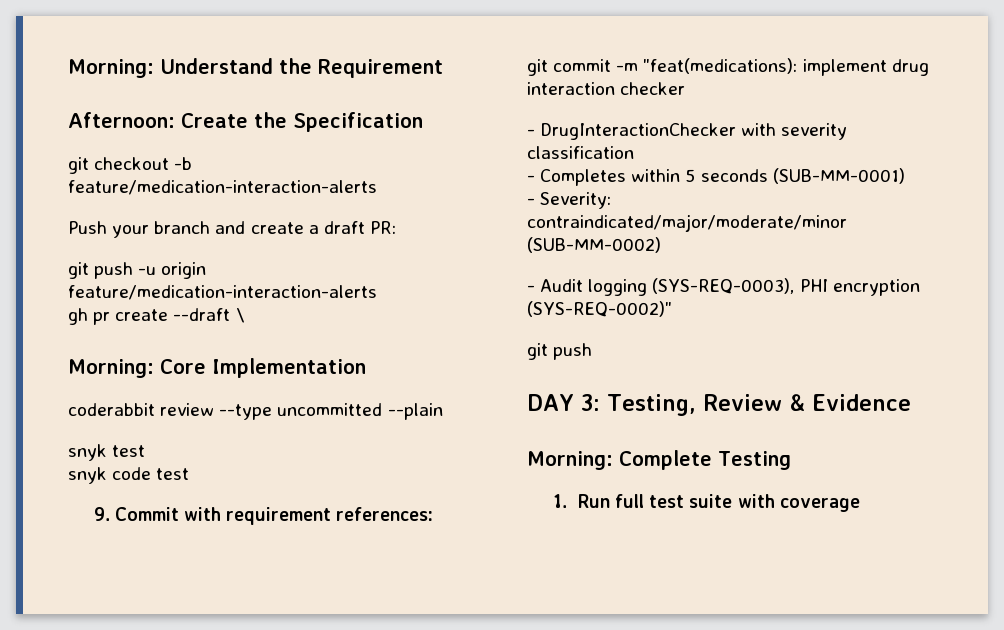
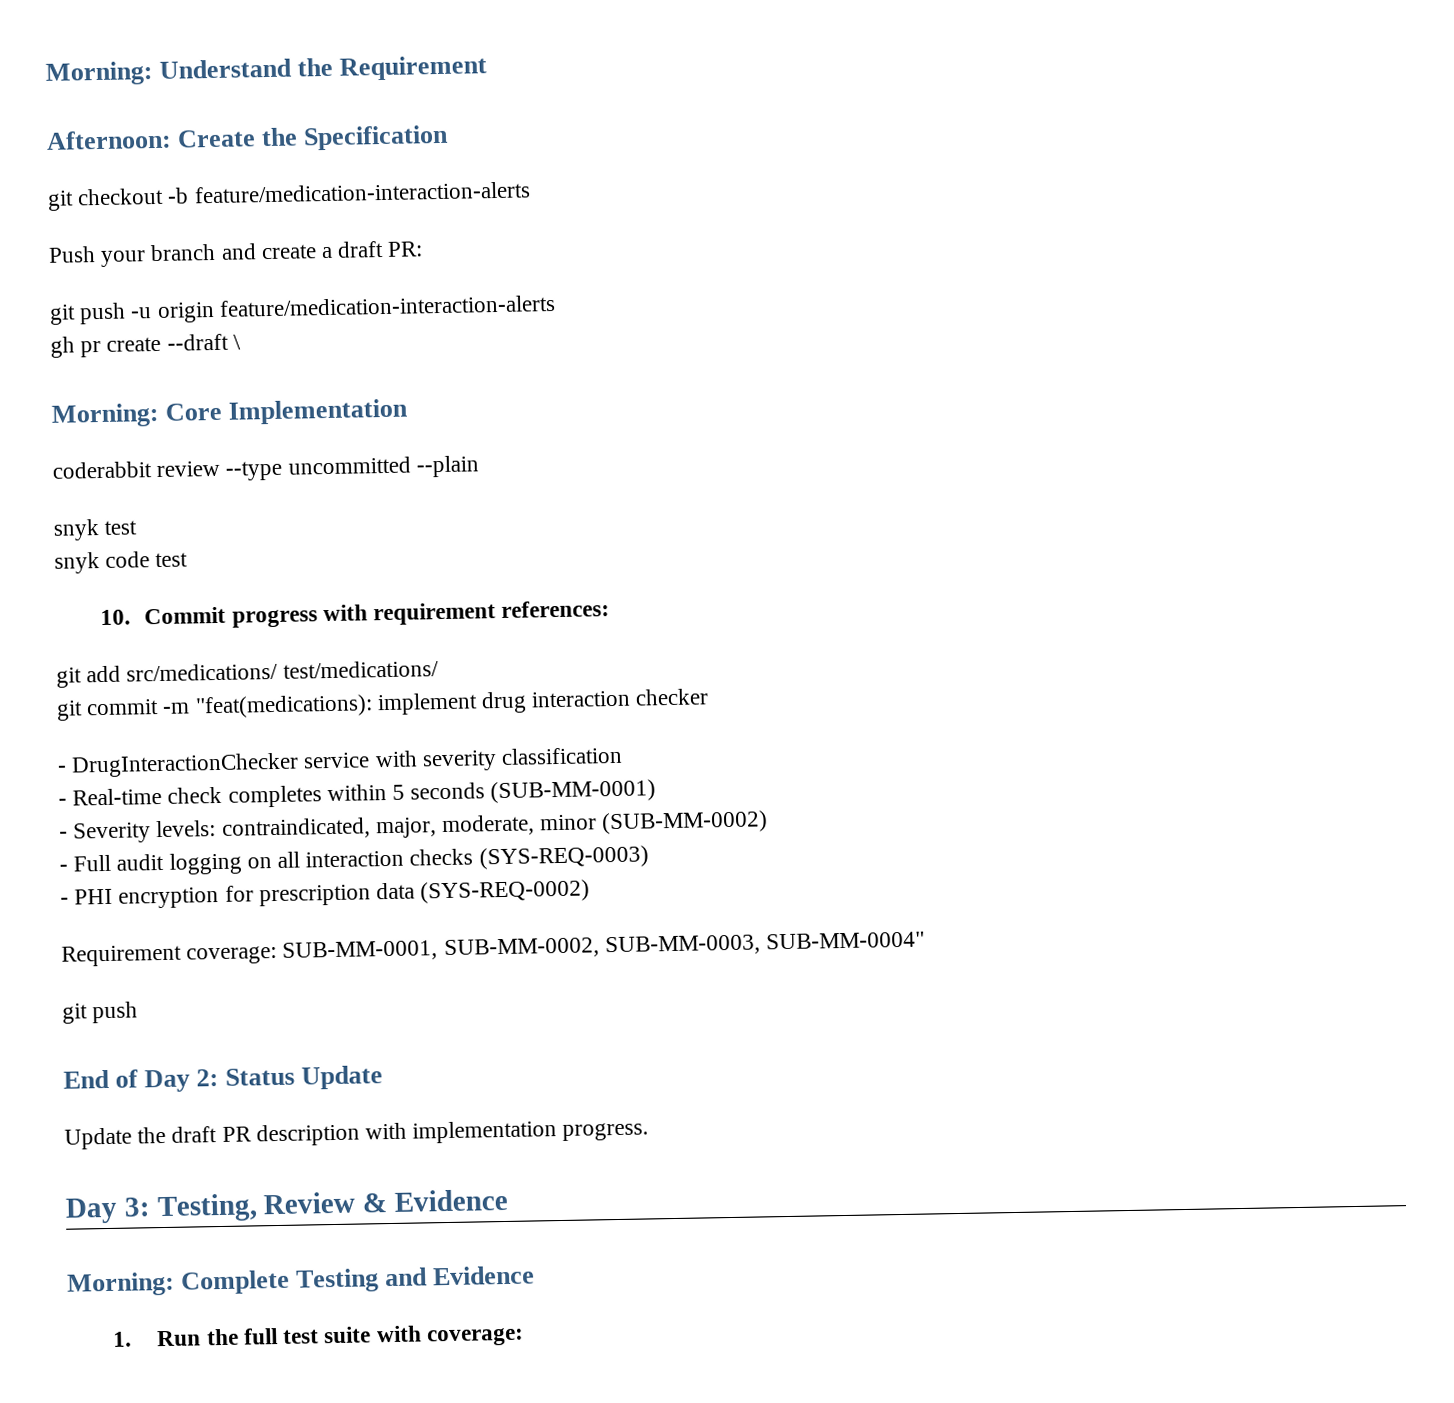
[93,507,179,521] 9. Commit -> [99,606,318,628] 10. Commit progress
(434, 514) none -> [56,660,439,688] // git add src/medications/ test/medications/
(737, 131) none -> [303,752,371,769] service
[540,169,627,186] Completes -> [72,785,322,808] Real-time check completes
[540,192,612,209] [527,214,847,232] [527,237,661,253] [527,278,920,296] [527,301,672,317] [527,343,593,360] [527,394,574,411] Severity: contraindicated/major/moderate/minor (SUB-MM-0002) // - Audit logging (SYS-REQ-0003), PHI encryption (SYS-REQ-0002)" // git push // DAY -> [73,810,769,844] [59,845,649,875] [60,879,591,909] [61,931,926,967] [62,1001,139,1024] [63,1065,384,1093] [64,1120,650,1150] [65,1197,118,1224] Severity levels: contraindicated, major, moderate, minor (SUB-MM-0002) // - Full audit logging on all interaction checks (SYS-REQ-0003) // - PHI encryption for prescription data (SYS-REQ-0002) // Requirement coverage: SUB-MM-0001, SUB-MM-0002, SUB-MM-0003, SUB-MM-0004" // git push // End of Day 2: Status Update // Update the draft PR description with implementation progress. // Day
(791, 460) none -> [384,1265,536,1287] and Evidence
(611, 501) none -> [205,1328,239,1346] the
[779,498,860,512] coverage -> [426,1327,524,1347] coverage:

